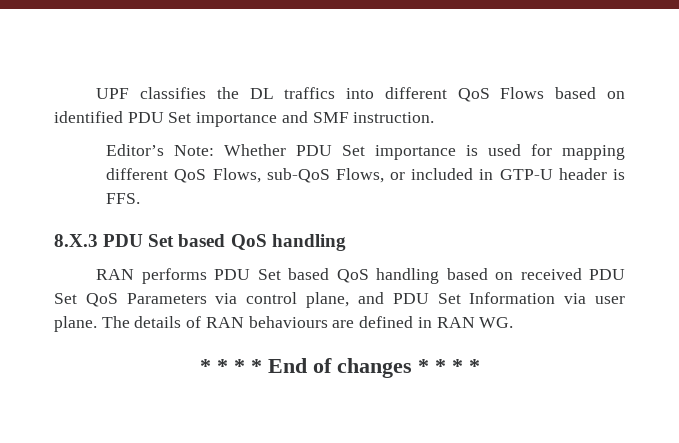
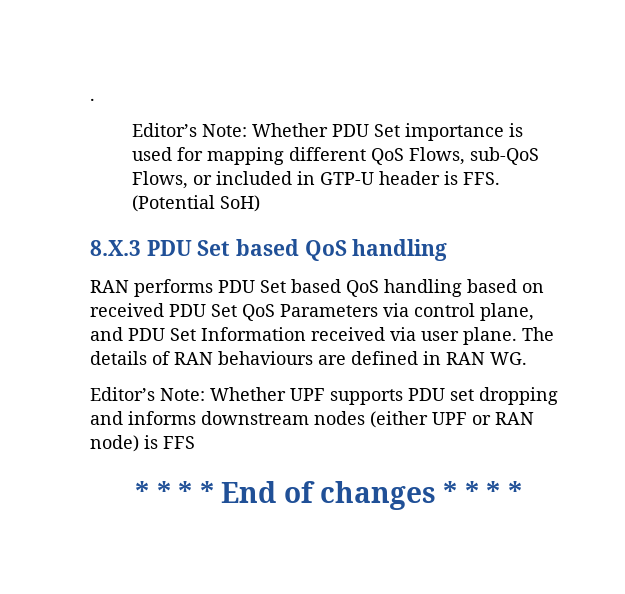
[96,87,626,102] [54,111,435,127] UPF classifies the DL traffics into different QoS Flows based on identified PDU Set importance and SMF instruction. -> [90,98,95,101] .
(141, 198) none -> [132,195,261,212] (Potential SoH)
(556, 298) none -> [311,327,385,341] received
(514, 322) none -> [90,387,558,405] [90,411,534,428] [90,435,195,452] // Editor’s Note: Whether UPF supports PDU set dropping and informs downstream nodes (either UPF or RAN node) is FFS

